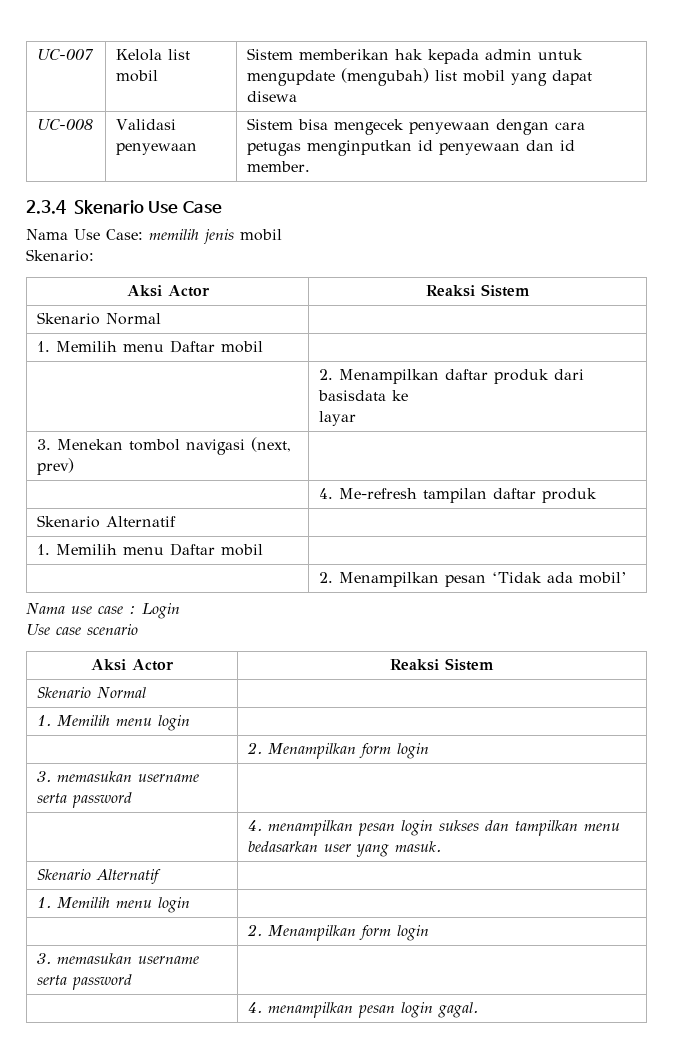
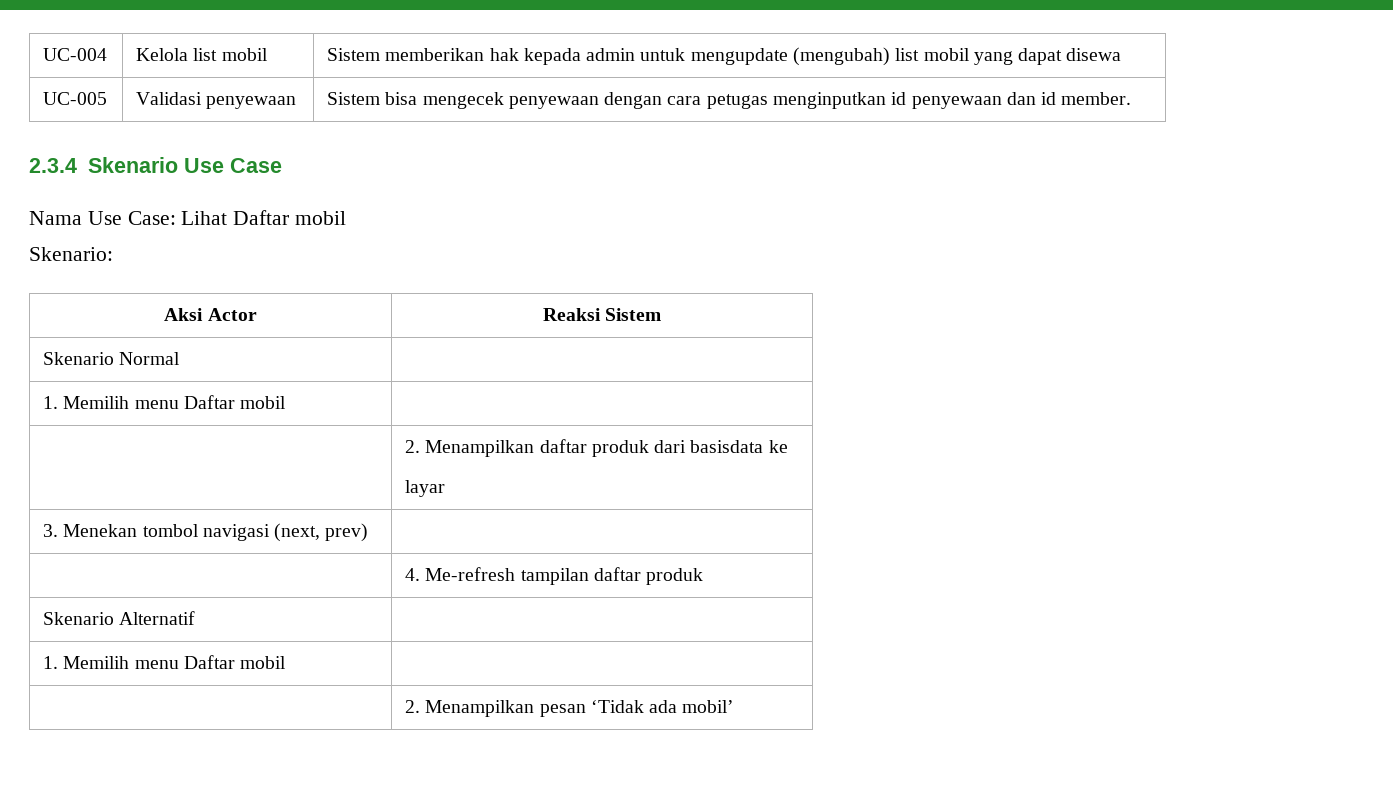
[37,49,95,61] UC-007 -> [43,48,108,61] UC-004
[37,119,94,131] UC-008 -> [43,92,108,105] UC-005
[149,229,234,244] memilih jenis -> [181,210,290,225] Lihat Daftar
[26,603,180,619] [26,624,138,636] [91,659,174,671] [390,658,494,671] [37,687,147,698] [37,715,191,731] [247,742,430,759] [37,771,200,782] [37,792,133,808] [248,820,621,836] [248,841,442,857] [37,869,162,884] [37,897,191,913] [247,924,430,941] [37,953,200,964] [37,974,133,990] [248,1002,479,1018] // Nama use case : Login // Use case scenario // Aksi Actor | Reaksi Sistem // Skenario Normal | // 1. Memilih menu login | // | 2. Menampilkan form login // 3. memasukan username serta password | // | 4. menampilkan pesan login sukses dan tampilkan menu bedasarkan user yang masuk. // Skenario Alternatif | // 1. Memilih menu login | // | 2. Menampilkan form login // 3. memasukan username serta password | // | 4. menampilkan pesan login gagal. -> (735, 706) none

